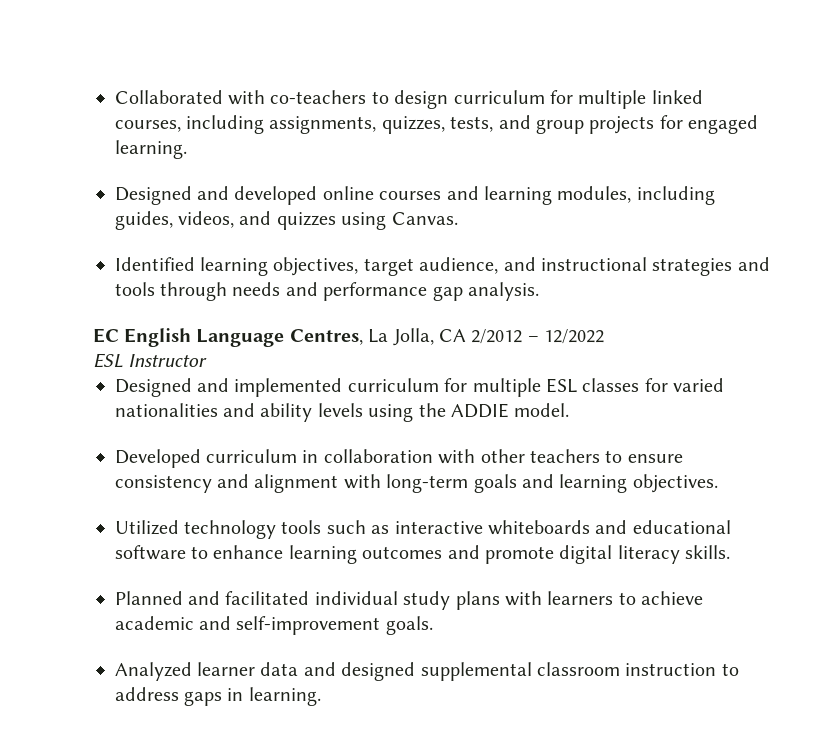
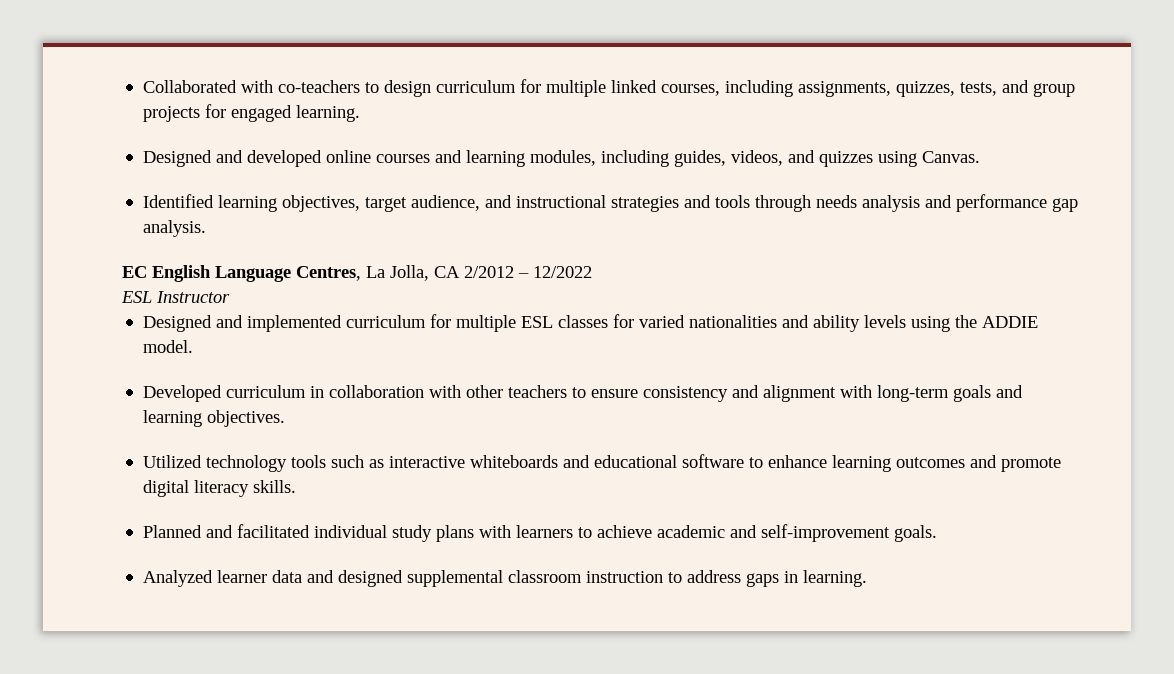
(281, 289) none -> [861,195,920,212] analysis

